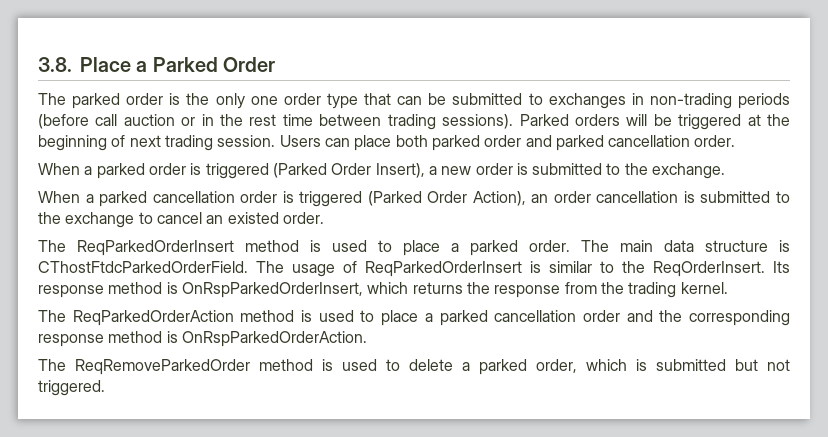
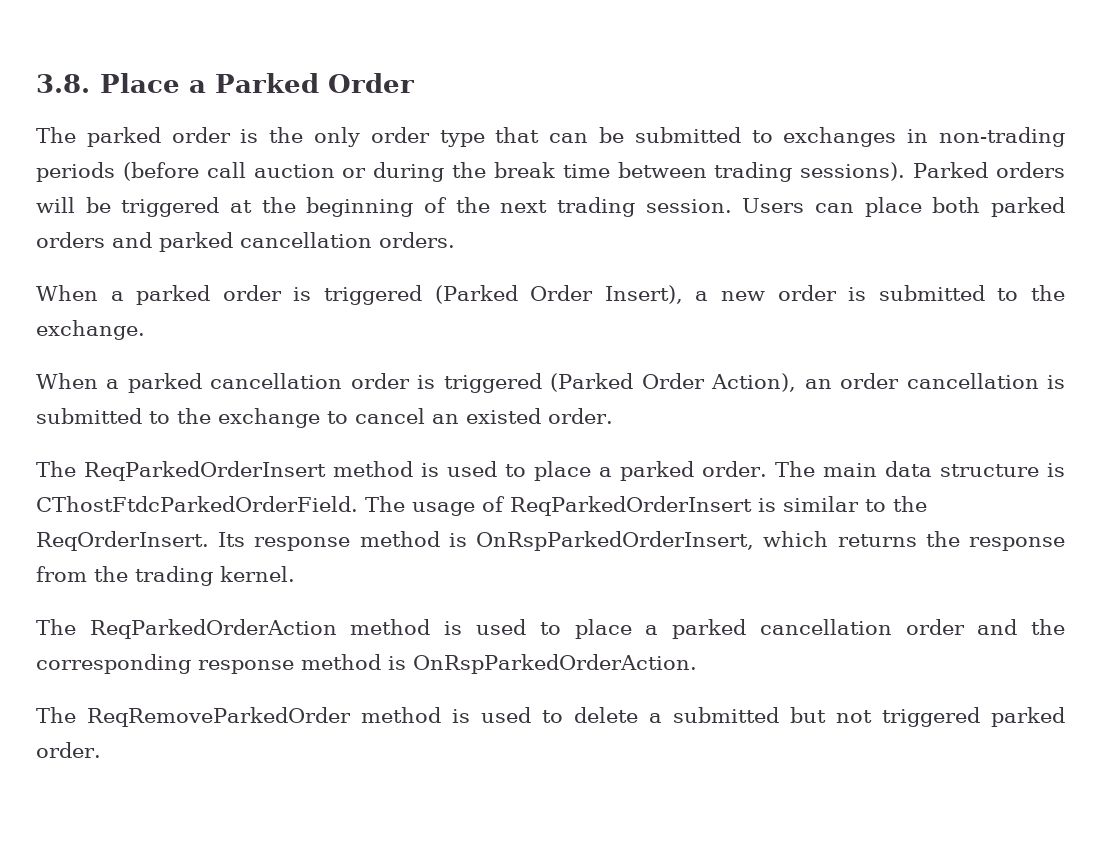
[250,96,278,105] one -> (361, 137) none
[201,114,277,126] in the rest -> [373,162,555,182] during the break
(126, 141) none -> [455,197,490,213] the
[484,135,522,147] order -> [36,232,105,248] orders
[694,135,736,147] order. -> [379,232,455,248] orders.
[479,359,790,375] [38,380,105,396] parked order, which is submitted but not triggered. -> [672,707,1065,727] [36,742,101,758] submitted but not triggered parked order.

